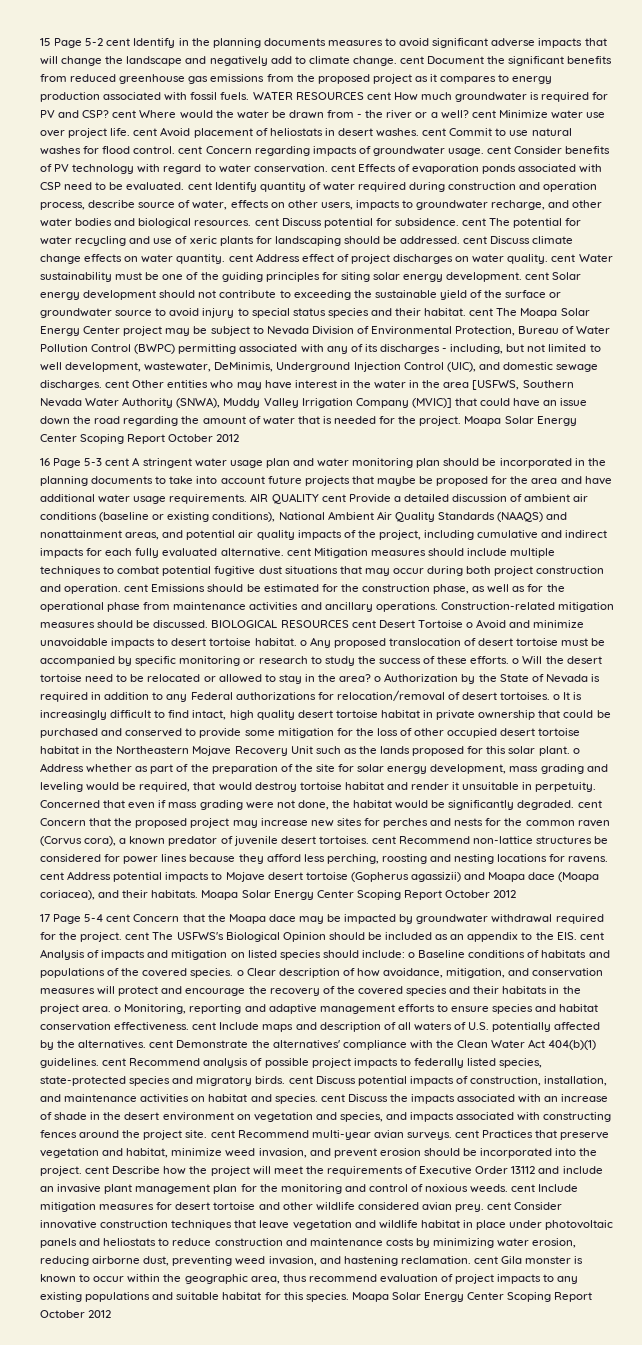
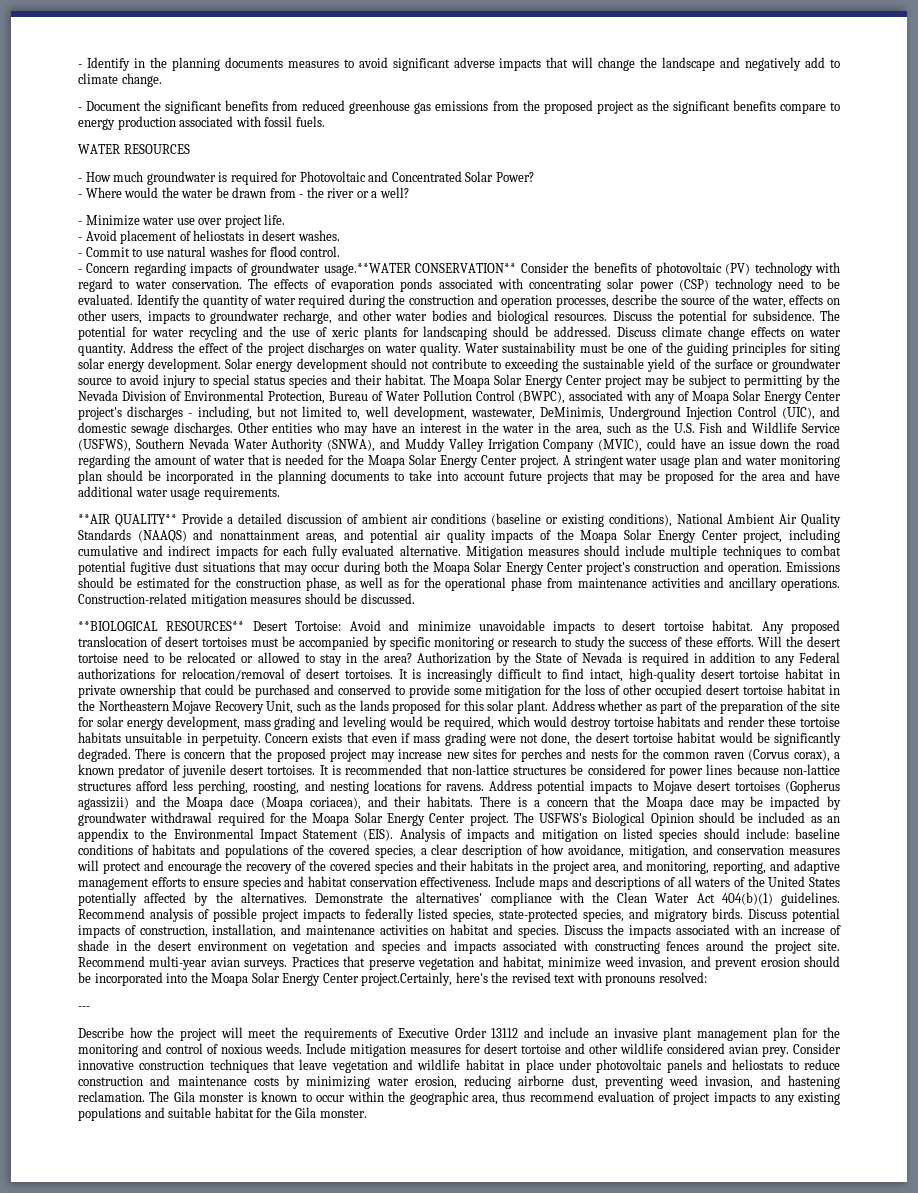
[40,38,131,48] 15 Page 5-2 cent -> [78,64,82,68] -
[400,56,425,64] cent -> [78,107,82,111] // -
[430,74,497,84] it compares -> [651,100,826,114] the significant benefits compare
(250, 96) none -> (325, 121) //
[366,92,391,100] cent -> [78,178,82,182] // -
[40,110,137,118] PV and CSP? cent -> [299,171,534,182] [78,194,82,198] Photovoltaic and Concentrated Solar Power? // -
[471,110,496,118] cent -> [78,221,82,225] // -
[133,128,158,136] cent -> [78,237,82,241] // -
[422,128,447,136] cent -> [78,253,82,257] // -
[178,146,203,154] cent -> [78,269,82,273] // -
[448,146,611,156] [40,164,70,172] usage. cent Consider benefits of PV -> [323,262,751,276] usage.**WATER CONSERVATION** Consider the benefits of photovoltaic (PV)
[330,164,396,172] cent Effects -> [248,278,309,289] The effects
[40,182,61,190] CSP -> [529,278,774,292] concentrating solar power (CSP) technology
[187,182,257,192] cent Identify -> [136,294,200,308] Identify the
(446, 187) none -> [388,294,406,305] the
[40,200,136,210] process, describe -> [555,294,678,308] processes, describe the
(191, 204) none -> [732,294,750,305] the
[254,218,322,226] cent Discuss -> [612,310,674,321] Discuss the
[462,218,487,226] cent -> (815, 315) none
(151, 240) none -> [268,326,286,337] the
[463,236,488,244] cent -> (612, 331) none
[228,253,300,262] cent Address -> [130,342,195,353] Address the
(349, 258) none -> [246,342,264,353] the
[551,254,576,262] cent -> (461, 349) none
[525,272,550,280] cent -> (222, 365) none
[469,308,494,316] cent -> (426, 379) none
(264, 330) none -> [744,374,840,388] permitting by the
[134,344,237,354] (BWPC) permitting -> [518,391,566,404] (BWPC),
[364,344,378,352] its -> [692,390,842,404] [78,407,122,420] Moapa Solar Energy Center project's
[589,344,601,352] to -> [347,408,361,420] to,
[105,380,130,388] cent -> (233, 429) none
(292, 384) none -> [401,426,415,433] an
[443,380,520,390] area [USFWS, -> [576,422,840,436] [78,439,131,452] area, such as the U.S. Fish and Wildlife Service (USFWS),
(221, 402) none -> [380,438,401,449] and
[411,398,477,408] (MVIC)] that -> [598,439,643,452] (MVIC),
[419,416,577,426] [40,434,240,444] [40,458,130,468] project. Moapa Solar Energy Center Scoping Report October 2012 // 16 Page 5-3 cent -> [368,454,559,468] Moapa Solar Energy Center project.
[376,476,416,486] maybe -> [619,474,644,484] may
[250,493,346,504] AIR QUALITY cent -> [78,514,177,527] // **AIR QUALITY**
(376, 534) none -> [580,529,738,543] Moapa Solar Energy Center
[286,548,311,556] cent -> (461, 550) none
[494,566,534,576] project -> [412,561,631,575] the Moapa Solar Energy Center project's
[124,584,149,592] cent -> (782, 568) none
[211,619,473,628] BIOLOGICAL RESOURCES cent Desert Tortoise o -> [78,621,342,631] // **BIOLOGICAL RESOURCES** Desert Tortoise:
[299,640,307,646] o -> (754, 625) none
[516,638,559,646] tortoise -> [201,637,247,647] tortoises
[512,658,520,664] o -> (755, 642) none
[374,676,382,682] o -> (412, 658) none
[553,694,561,700] o -> (393, 674) none
[229,710,295,720] high quality -> [628,668,696,682] high-quality
[290,746,313,754] Unit -> [266,701,294,714] Unit,
[572,748,580,754] o -> (548, 707) none
[193,782,216,790] that -> [496,716,530,727] which
[344,782,384,790] habitat -> [657,716,701,727] habitats
[452,782,460,790] it -> [768,716,841,727] [78,732,121,743] these tortoise habitats
[40,800,100,808] Concerned -> [265,733,343,743] Concern exists
(350, 804) none -> [595,732,673,743] desert tortoise
[577,800,602,808] [40,818,86,826] cent Concern -> [135,748,226,759] There is concern
[84,836,117,846] cora), -> [793,749,830,762] corax),
[371,836,471,844] cent Recommend -> [319,764,449,775] It is recommended that
[238,854,264,864] they -> [783,764,841,775] [78,782,131,791] non-lattice structures
[381,854,427,864] roosting -> [253,781,300,794] roosting,
[40,872,64,880] cent -> (485, 787) none
[305,872,348,880] tortoise -> [734,781,780,791] tortoises
(486, 876) none -> [162,796,180,807] the
[201,890,517,900] [40,914,180,924] Moapa Solar Energy Center Scoping Report October 2012 // 17 Page 5-4 cent Concern -> [480,796,588,807] There is a concern
[80,932,150,942] project. cent -> [312,812,509,826] Moapa Solar Energy Center project.
[556,932,604,940] EIS. cent -> [173,828,394,842] Environmental Impact Statement (EIS).
[408,950,466,958] o Baseline -> [795,828,841,839] baseline
[190,968,276,978] species. o Clear -> [374,844,459,858] species, a clear
[82,1004,242,1014] area. o Monitoring, reporting -> [592,860,767,874] area, and monitoring, reporting,
[192,1022,217,1030] cent -> (492, 882) none
[319,1022,381,1032] description -> [595,876,661,890] descriptions
[468,1022,490,1030] U.S. -> [747,876,841,887] the United States
[149,1040,174,1048] cent -> (307, 897) none
[102,1058,127,1066] cent -> (841, 899) none
[129,1076,171,1086] species -> [583,909,624,922] species,
[288,1076,313,1084] cent -> (743, 913) none
[320,1094,345,1102] cent -> (559, 931) none
[339,1112,383,1122] species, -> [382,941,421,954] species
[210,1130,235,1138] cent -> (841, 946) none
[455,1130,480,1138] cent -> (288, 965) none
[40,1166,110,1176] project. cent -> [211,972,707,986] [78,1006,90,1010] Moapa Solar Energy Center project.Certainly, here's the revised text with pronouns resolved: // --- //
[511,1184,536,1192] cent -> (302, 1048) none
[487,1202,512,1210] cent -> (789, 1051) none
[473,1256,498,1264] cent -> [149,1091,170,1102] The
[283,1292,593,1302] [40,1310,112,1318] this species. Moapa Solar Energy Center Scoping Report October 2012 -> [274,1107,367,1118] the Gila monster.

